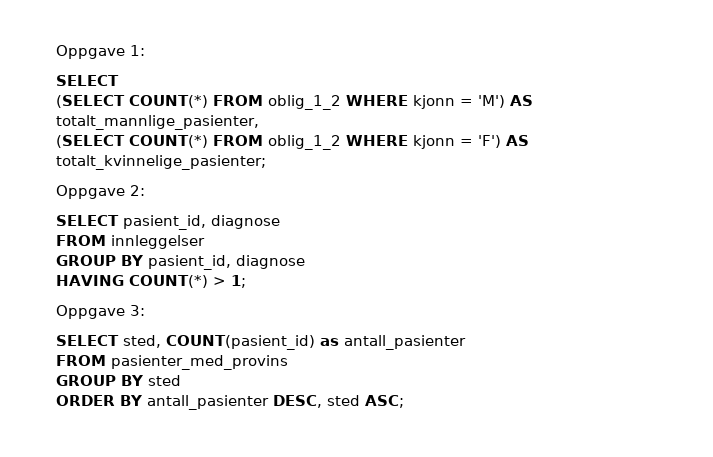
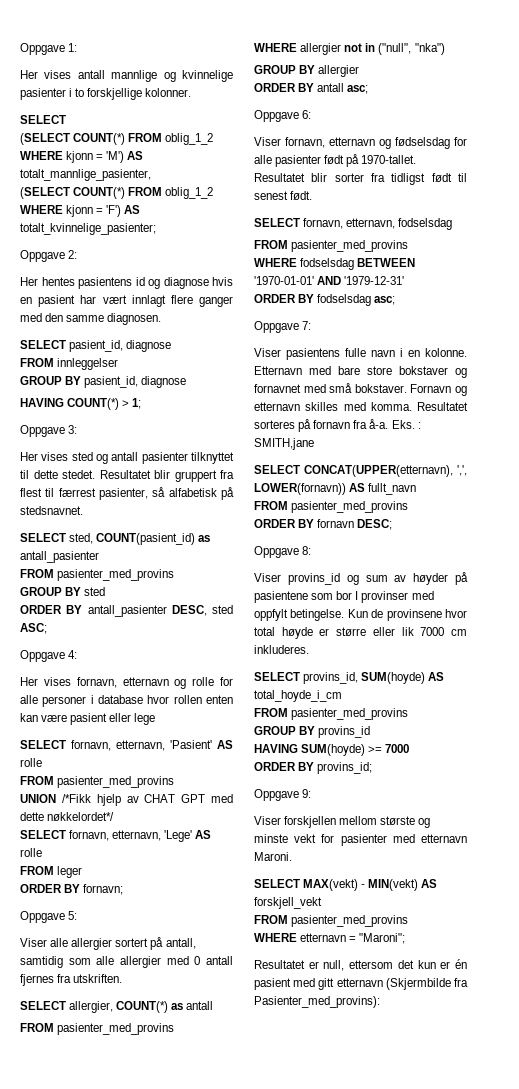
(145, 50) none -> [20,70,233,82] [20,88,192,100] // Her vises antall mannlige og kvinnelige pasienter i to forskjellige kolonner.
(145, 190) none -> [20,277,233,289] [20,295,233,307] [20,313,162,325] // Her hentes pasientens id og diagnose hvis en pasient har vært innlagt flere ganger med den samme diagnosen.
(145, 310) none -> [20,452,234,464] [20,470,234,482] [20,487,234,500] [20,506,83,515] // Her vises sted og antall pasienter tilknyttet til dette stedet. Resultatet blir gruppert fra flest til færrest pasienter, så alfabetisk på stedsnavnet.
(404, 401) none -> [20,650,78,662] [20,677,234,689] [20,695,233,707] [20,713,156,725] [20,740,233,751] [20,758,42,767] [20,776,175,788] [20,794,233,806] [20,812,115,821] [20,830,212,842] [20,848,42,857] [20,866,83,878] [20,884,124,895] [20,911,78,923] [20,937,196,950] [20,956,233,968] [20,974,123,986] [20,1001,214,1013] [20,1023,175,1035] [254,43,445,55] [254,65,360,77] [254,83,369,94] [254,110,312,122] [254,137,467,149] [254,154,417,167] [254,173,467,185] [254,191,313,200] [254,218,453,230] [254,240,409,252] [254,258,416,270] [254,276,405,285] [254,294,396,306] [254,321,312,333] [254,348,467,360] [254,366,467,378] [254,383,467,396] [254,402,468,411] [254,419,421,432] [254,438,314,450] [254,465,467,477] [254,483,417,495] [254,501,409,513] [254,519,393,530] [254,546,312,558] [254,572,468,585] [254,591,434,603] [254,609,467,621] [254,627,467,639] [254,645,309,654] [254,672,445,684] [254,690,342,702] [254,708,409,720] [254,726,371,738] [254,744,410,756] [254,762,373,774] [254,789,312,801] [254,816,431,828] [254,834,467,846] [254,852,292,861] [254,879,438,891] [254,897,322,909] [254,915,409,927] [254,933,406,944] [254,959,467,971] [254,978,468,990] [254,996,380,1008] // Oppgave 4: // Her vises fornavn, etternavn og rolle for alle personer i database hvor rollen enten kan være pasient eller lege // SELECT fornavn, etternavn, 'Pasient' AS rolle // FROM pasienter_med_provins // UNION /*Fikk hjelp av CHAT GPT med dette nøkkelordet*/ // SELECT fornavn, etternavn, 'Lege' AS rolle // FROM leger // ORDER BY fornavn; // Oppgave 5: // Viser alle allergier sortert på antall, samtidig som alle allergier med 0 antall fjernes fra utskriften. // SELECT allergier, COUNT(*) as antall // FROM pasienter_med_provins // WHERE allergier not in ("null", "nka") // GROUP BY allergier // ORDER BY antall asc; // Oppgave 6: // Viser fornavn, etternavn og fødselsdag for alle pasienter født på 1970-tallet. Resultatet blir sorter fra tidligst født til senest født. // SELECT fornavn, etternavn, fodselsdag // FROM pasienter_med_provins // WHERE fodselsdag BETWEEN '1970-01-01' AND '1979-12-31' // ORDER BY fodselsdag asc; // Oppgave 7: // Viser pasientens fulle navn i en kolonne. Etternavn med bare store bokstaver og fornavnet med små bokstaver. Fornavn og etternavn skilles med komma. Resultatet sorteres på fornavn fra å-a. Eks. : SMITH,jane // SELECT CONCAT(UPPER(etternavn), ',', LOWER(fornavn)) AS fullt_navn // FROM pasienter_med_provins // ORDER BY fornavn DESC; // Oppgave 8: // Viser provins_id og sum av høyder på pasientene som bor I provinser med oppfylt betingelse. Kun de provinsene hvor total høyde er større eller lik 7000 cm inkluderes. // SELECT provins_id, SUM(hoyde) AS total_hoyde_i_cm // FROM pasienter_med_provins // GROUP BY provins_id // HAVING SUM(hoyde) >= 7000 // ORDER BY provins_id; // Oppgave 9: // Viser forskjellen mellom største og minste vekt for pasienter med etternavn Maroni. // SELECT MAX(vekt) - MIN(vekt) AS forskjell_vekt // FROM pasienter_med_provins // WHERE etternavn = "Maroni"; // Resultatet er null, ettersom det kun er én pasient med gitt etternavn (Skjermbilde fra Pasienter_med_provins):

